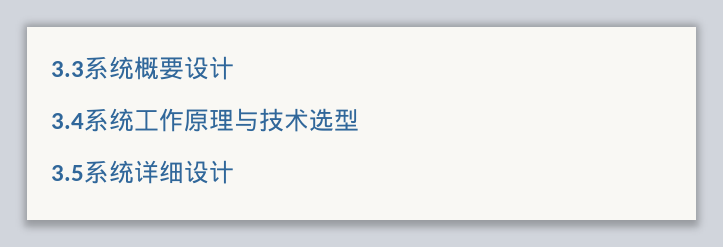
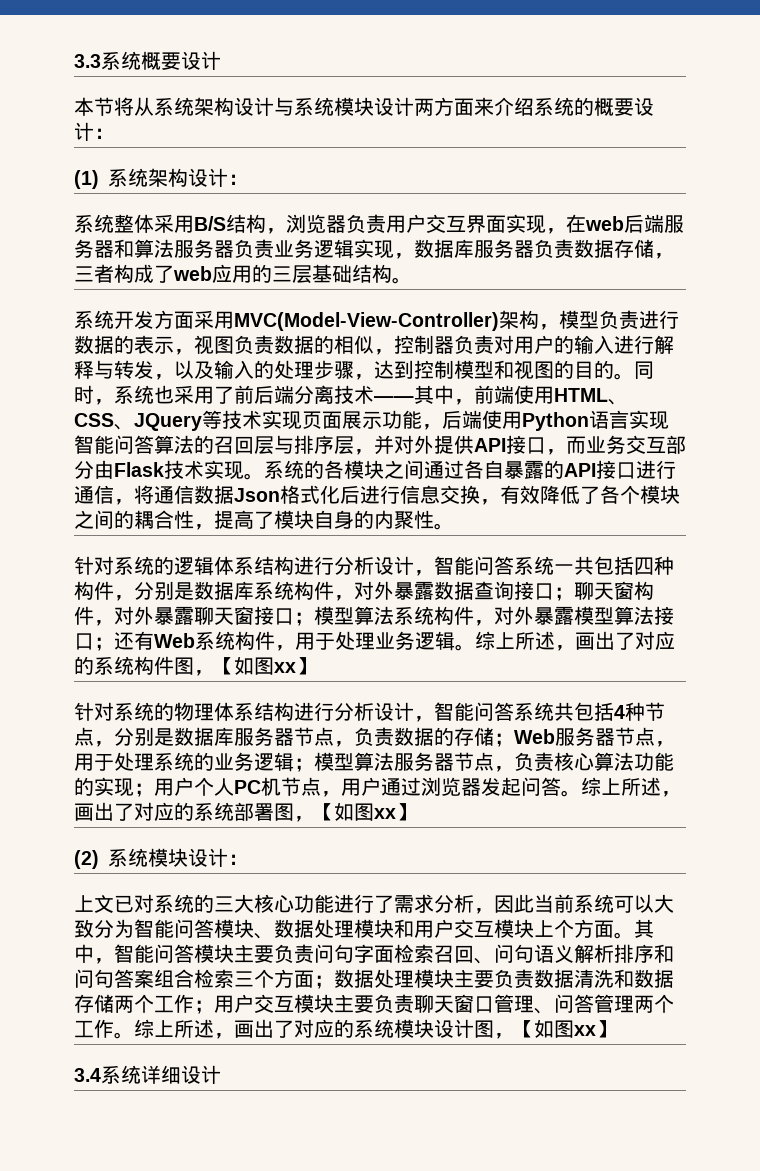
[51,108,359,132] [51,165,84,181] 3.4系统工作原理与技术选型 // 3.5 -> [74,97,654,116] [74,122,114,141] [74,168,248,189] [74,214,684,234] [74,239,674,259] [74,264,412,284] [74,310,679,331] [74,335,674,355] [74,360,654,380] [74,385,628,405] [74,410,669,431] [74,435,686,455] [74,460,676,480] [74,485,680,505] [74,510,454,530] [74,556,674,576] [74,581,654,601] [74,606,674,626] [74,631,675,651] [74,656,316,676] [74,702,665,722] [74,727,675,747] [74,752,674,772] [74,777,681,797] [74,802,416,822] [74,848,248,869] [74,894,674,914] [74,919,654,939] [74,944,674,964] [74,969,674,989] [74,994,674,1014] [74,1019,616,1039] [74,1068,101,1082] 本节将从系统架构设计与系统模块设计两方面来介绍系统的概要设计： // (1)系统架构设计： // 系统整体采用B/S结构，浏览器负责用户交互界面实现，在web后端服务器和算法服务器负责业务逻辑实现，数据库服务器负责数据存储，三者构成了web应用的三层基础结构。 // 系统开发方面采用MVC(Model-View-Controller)架构，模型负责进行数据的表示，视图负责数据的相似，控制器负责对用户的输入进行解释与转发，以及输入的处理步骤，达到控制模型和视图的目的。同时，系统也采用了前后端分离技术——其中，前端使用HTML、CSS、JQuery等技术实现页面展示功能，后端使用Python语言实现智能问答算法的召回层与排序层，并对外提供API接口，而业务交互部分由Flask技术实现。系统的各模块之间通过各自暴露的API接口进行通信，将通信数据Json格式化后进行信息交换，有效降低了各个模块之间的耦合性，提高了模块自身的内聚性。 // 针对系统的逻辑体系结构进行分析设计，智能问答系统一共包括四种构件，分别是数据库系统构件，对外暴露数据查询接口；聊天窗构件，对外暴露聊天窗接口；模型算法系统构件，对外暴露模型算法接口；还有Web系统构件，用于处理业务逻辑。综上所述，画出了对应的系统构件图，【如图xx】 // 针对系统的物理体系结构进行分析设计，智能问答系统共包括4种节点，分别是数据库服务器节点，负责数据的存储；Web服务器节点，用于处理系统的业务逻辑；模型算法服务器节点，负责核心算法功能的实现；用户个人PC机节点，用户通过浏览器发起问答。综上所述，画出了对应的系统部署图，【如图xx】 // (2)系统模块设计： // 上文已对系统的三大核心功能进行了需求分析，因此当前系统可以大致分为智能问答模块、数据处理模块和用户交互模块上个方面。其中，智能问答模块主要负责问句字面检索召回、问句语义解析排序和问句答案组合检索三个方面；数据处理模块主要负责数据清洗和数据存储两个工作；用户交互模块主要负责聊天窗口管理、问答管理两个工作。综上所述，画出了对应的系统模块设计图，【如图xx】 // 3.4

